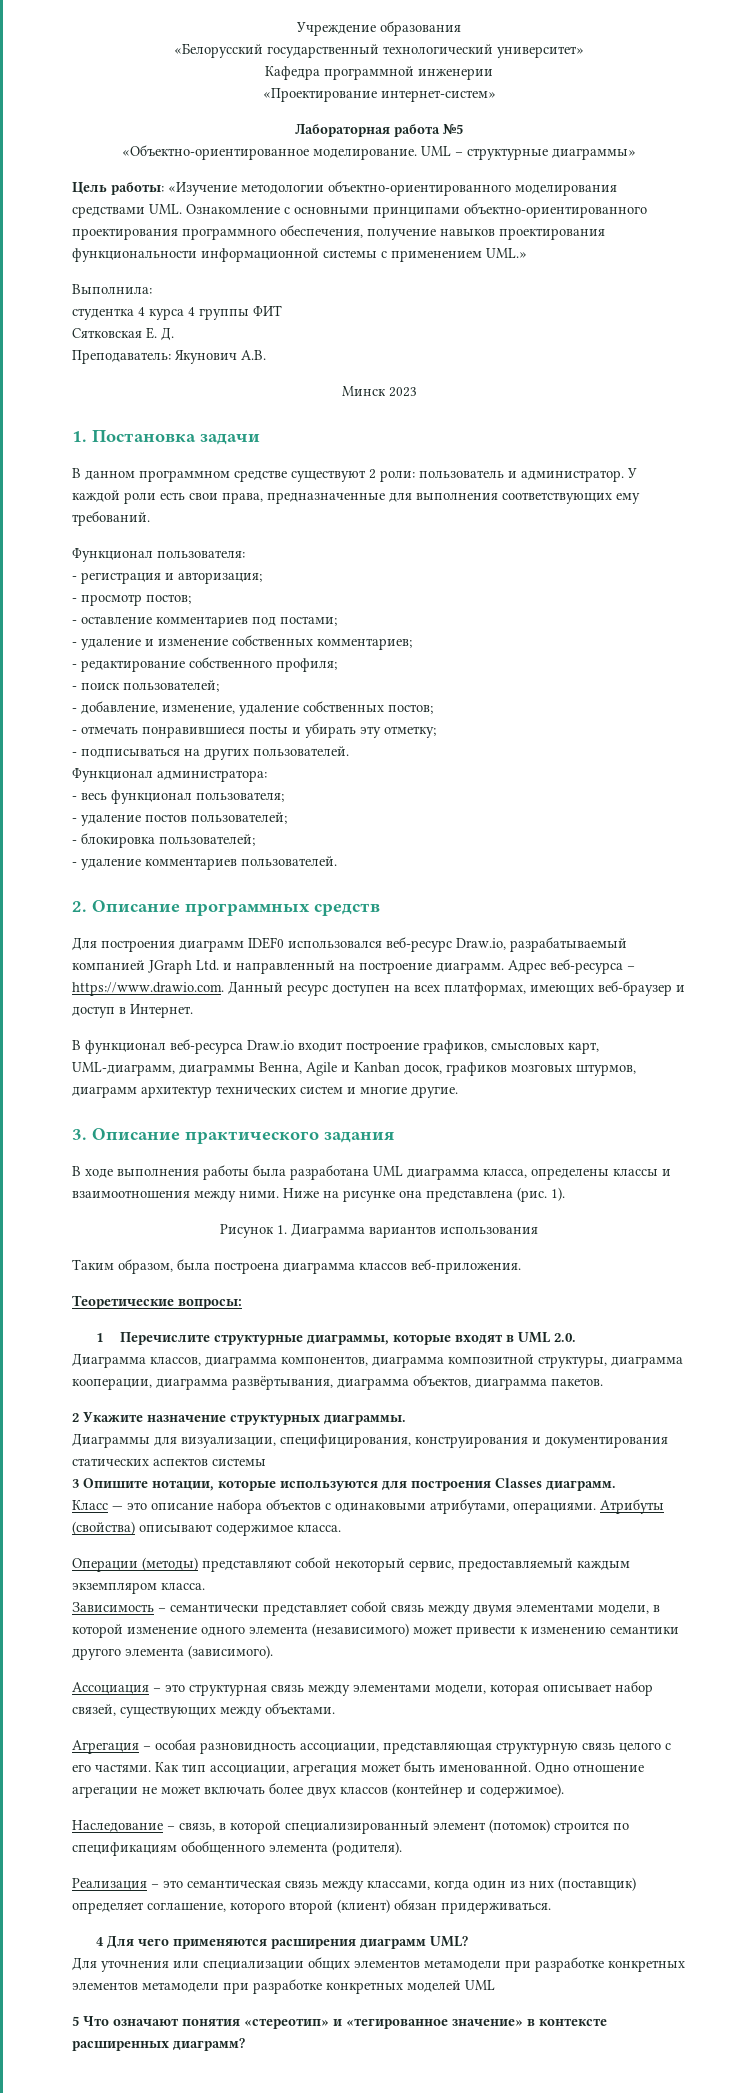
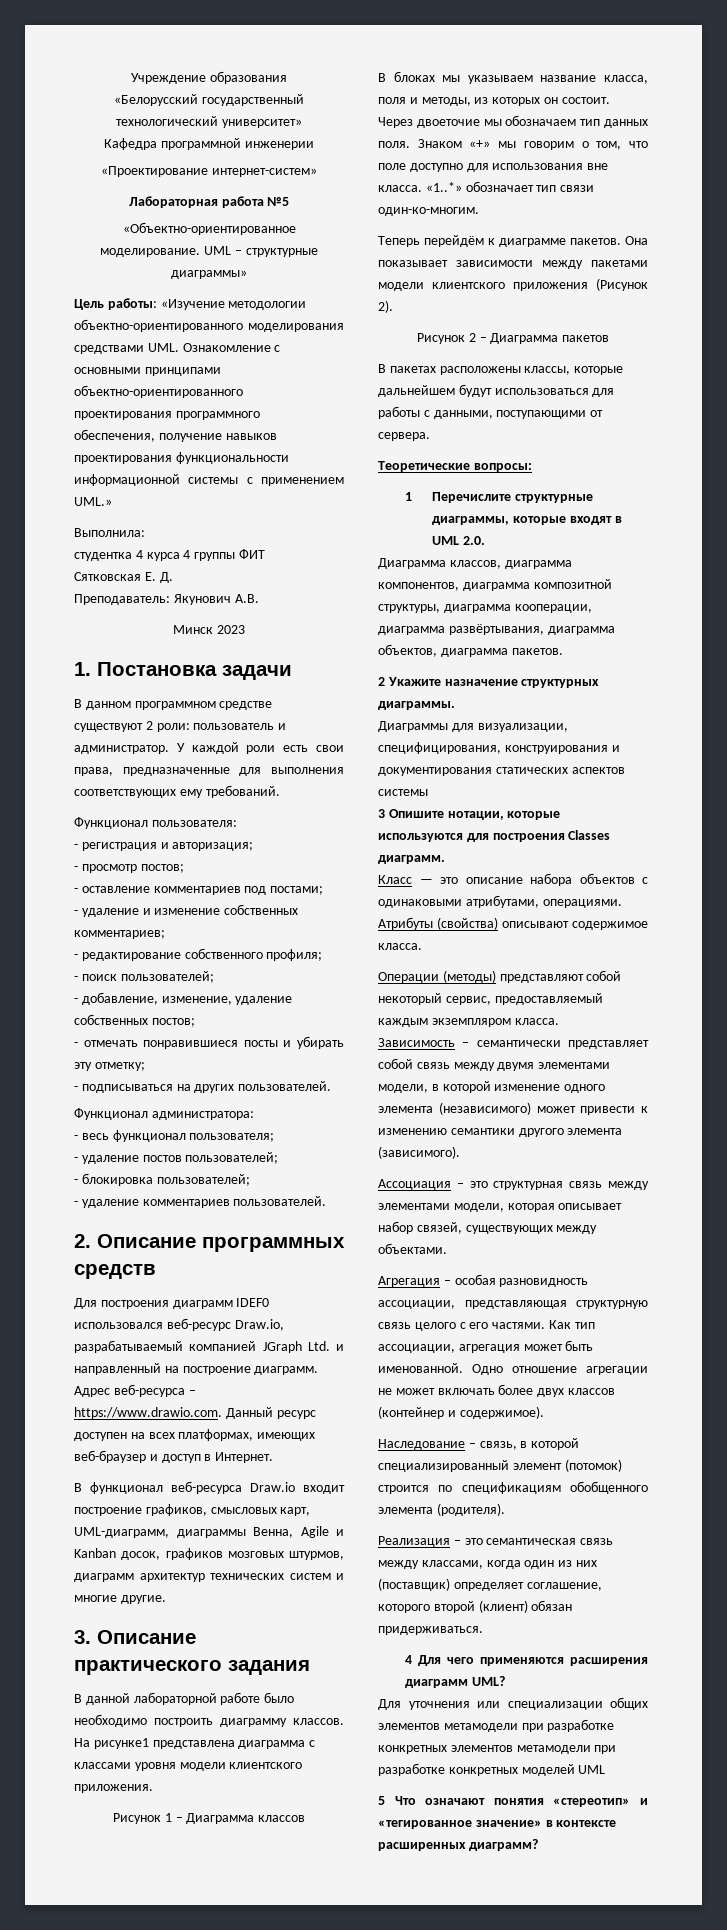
[85,1165,671,1180] [72,1187,565,1202] [220,1223,538,1238] [72,1259,521,1274] ходе выполнения работы была разработана UML диаграмма класса, определены классы и взаимоотношения между ними. Ниже на рисунке она представлена (рис. 1). // Рисунок 1. Диаграмма вариантов использования // Таким образом, была построена диаграмма классов веб-приложения. -> [85,1692,295,1705] [74,1714,344,1727] [74,1738,316,1749] [74,1762,303,1771] [74,1784,153,1793] [112,1813,306,1824] [378,71,648,84] [378,97,610,106] [378,115,648,128] [378,139,648,150] [378,163,609,172] [378,181,595,192] [378,207,479,216] [378,235,648,247] [378,260,648,269] [378,278,648,291] [378,300,393,313] [416,333,610,344] [378,364,624,375] [378,384,615,397] [378,406,604,419] [378,432,430,441] данной лабораторной работе было необходимо построить диаграмму классов. На рисунке1 представлена диаграмма с классами уровня модели клиентского приложения. // Рисунок 1 – Диаграмма классов // В блоках мы указываем название класса, поля и методы, из которых он состоит. Через двоеточие мы обозначаем тип данных поля. Знаком «+» мы говорим о том, что поле доступно для использования вне класса. «1..*» обозначает тип связи один-ко-многим. // Теперь перейдём к диаграмме пакетов. Она показывает зависимости между пакетами модели клиентского приложения (Рисунок 2). // Рисунок 2 – Диаграмма пакетов // В пакетах расположены классы, которые дальнейшем будут использоваться для работы с данными, поступающими от сервера.

